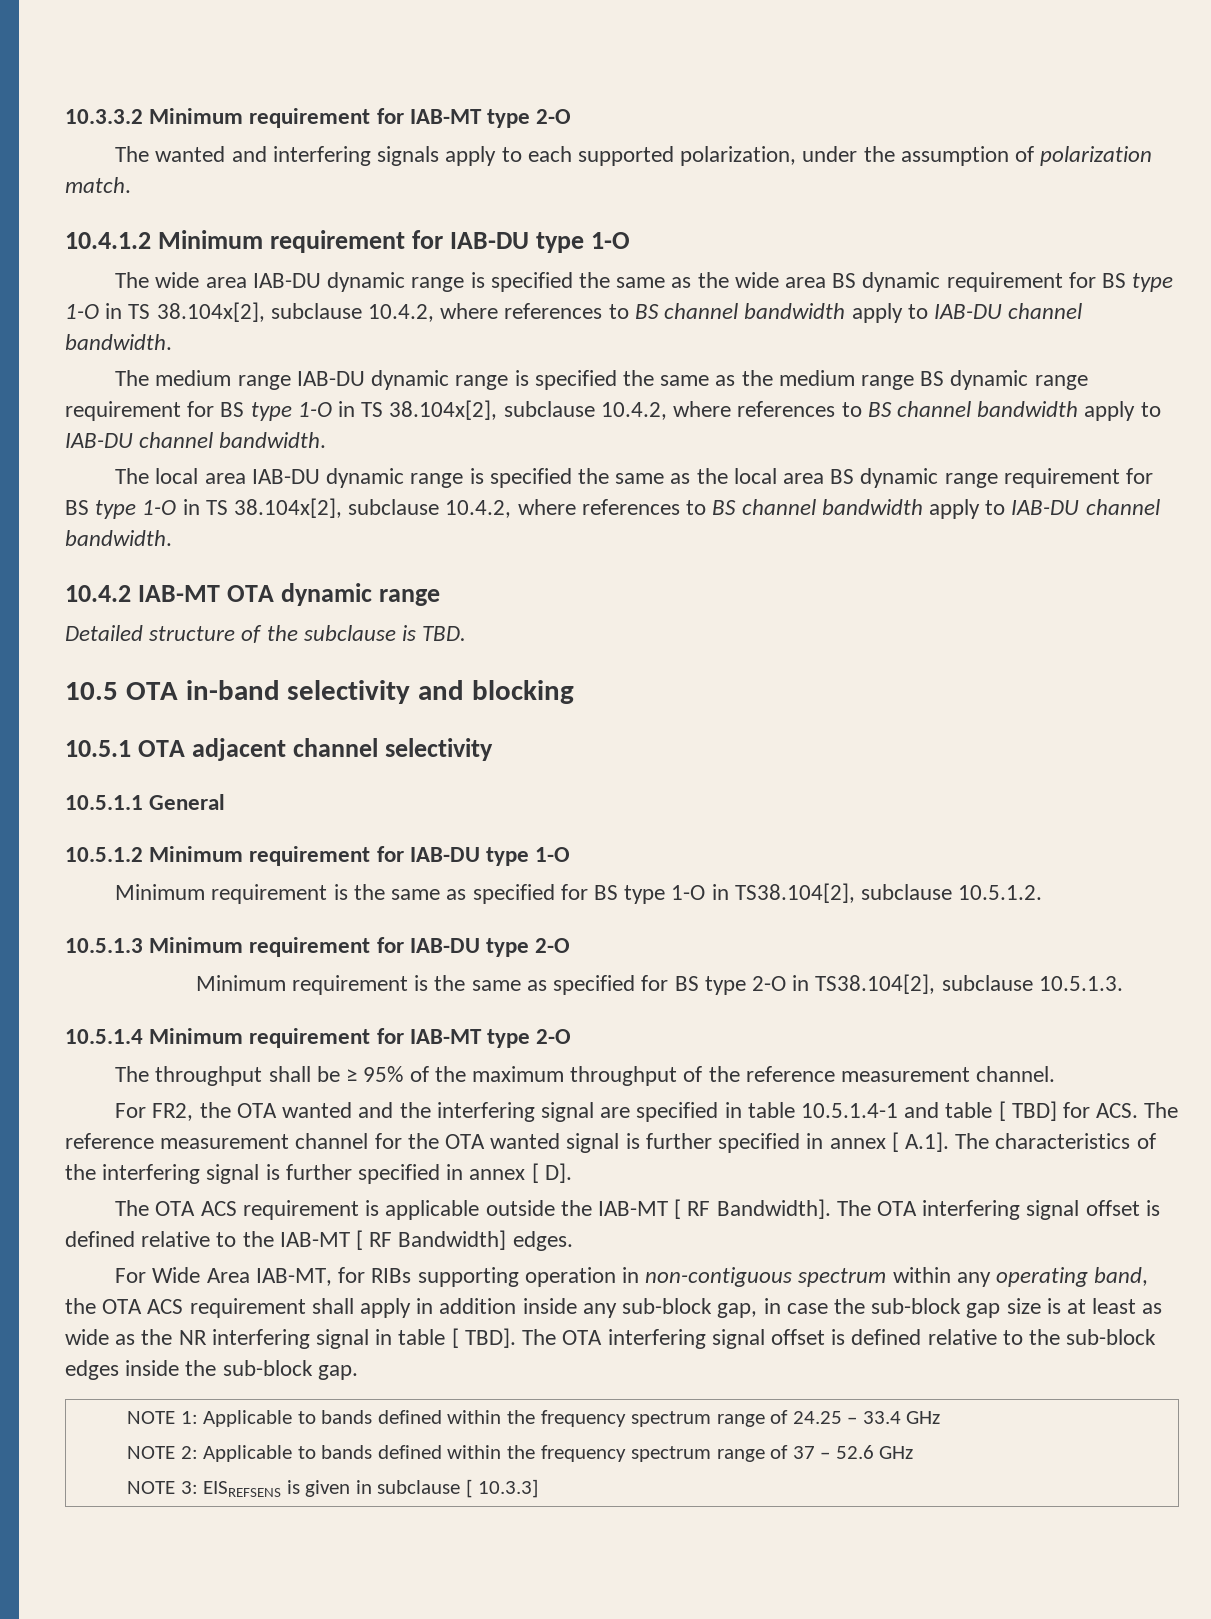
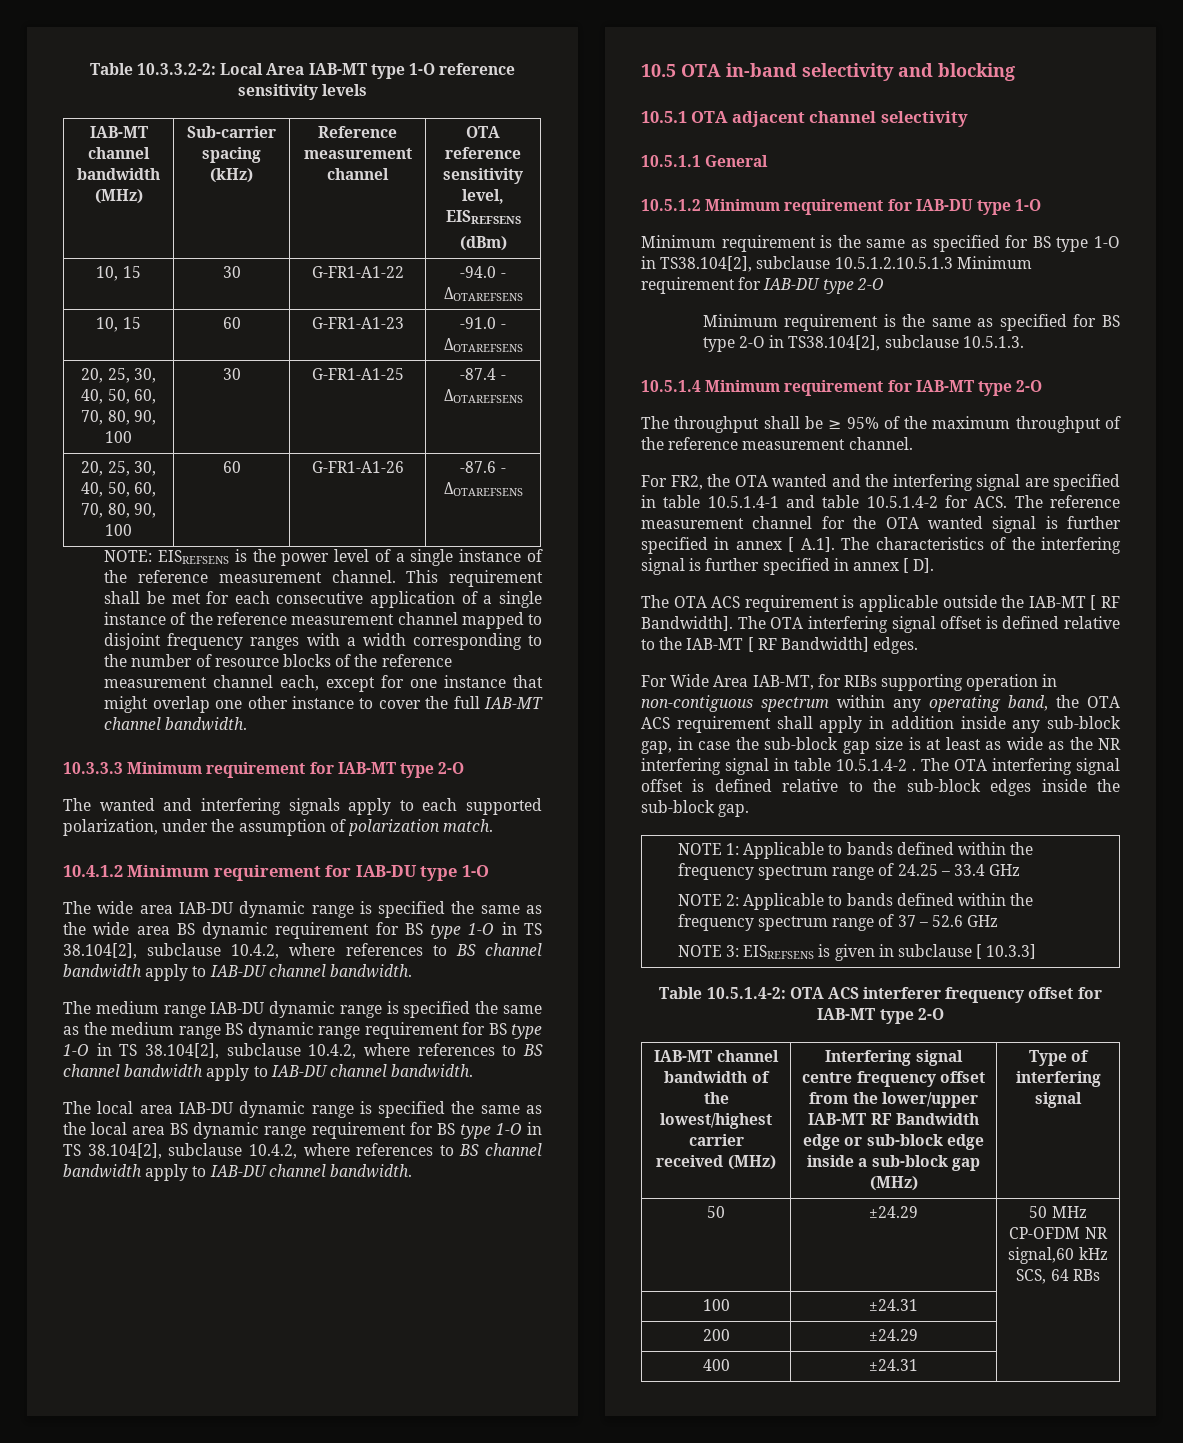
[65,109,143,124] 10.3.3.2 -> [89,63,516,79] [237,84,368,100] [89,126,148,138] [88,147,150,159] [77,168,160,180] [94,189,143,204] [187,126,276,138] [202,147,261,163] [210,168,253,183] [318,126,397,138] [303,148,412,159] [327,168,389,180] [466,126,500,138] [445,147,521,159] [443,168,523,184] [462,189,504,204] [445,210,521,224] [459,236,507,251] [96,266,141,281] [222,266,241,278] [311,266,404,278] [460,266,506,278] [443,287,523,301] [96,317,141,332] [222,317,241,329] [311,317,404,329] [460,317,506,329] [443,338,523,352] [81,368,156,383] [81,389,156,404] [81,410,156,425] [105,431,132,443] [222,368,241,380] [311,368,404,380] [460,368,506,380] [443,389,523,403] [81,461,156,476] [81,482,156,497] [81,503,156,518] [105,524,132,536] [222,461,241,473] [311,461,404,473] [460,461,506,473] [443,482,523,496] [104,549,543,566] [104,570,543,587] [104,591,542,608] [104,612,542,629] [104,633,542,650] [104,654,452,667] [104,675,544,692] [104,696,543,713] [104,717,248,731] [63,762,123,774] Table 10.3.3.2-2: Local Area IAB-MT type 1-O reference sensitivity levels // IAB-MT channel bandwidth (MHz) | Sub-carrier spacing (kHz) | Reference measurement channel | OTA reference sensitivity level, EISREFSENS // (dBm) // 10, 15 | 30 | G-FR1-A1-22 | -94.0 - ΔOTAREFSENS // 10, 15 | 60 | G-FR1-A1-23 | -91.0 - ΔOTAREFSENS // 20, 25, 30, 40, 50, 60, 70, 80, 90, 100 | 30 | G-FR1-A1-25 | -87.4 - ΔOTAREFSENS // 20, 25, 30, 40, 50, 60, 70, 80, 90, 100 | 60 | G-FR1-A1-26 | -87.6 - ΔOTAREFSENS // NOTE: EISREFSENS is the power level of a single instance of the reference measurement channel. This requirement shall be met for each consecutive application of a single instance of the reference measurement channel mapped to disjoint frequency ranges with a width corresponding to the number of resource blocks of the reference measurement channel each, except for one instance that might overlap one other instance to cover the full IAB-MT channel bandwidth. // 10.3.3.3
[156,302,265,322] 38.104x[2], -> [63,943,137,959] 38.104[2],
[389,400,498,420] 38.104x[2], -> [145,1043,219,1059] 38.104[2],
[234,498,343,518] 38.104x[2], -> [87,1143,162,1159] 38.104[2],
[65,583,441,606] [65,625,467,643] // 10.4.2 IAB-MT OTA dynamic range // Detailed structure of the subclause is TBD. -> (412, 1171) none
[958,885,1043,900] [65,938,143,953] 10.5.1.2. // 10.5.1.3 -> [834,257,953,269] 10.5.1.2.10.5.1.3
[998,1101,1057,1121] [ TBD] -> [866,496,938,508] 10.5.1.4-2
[451,1328,516,1348] [ TBD]. -> [836,759,916,771] 10.5.1.4-2 .
(538, 1488) none -> [659,987,1102,1003] [817,1008,944,1024] [654,1050,779,1062] [664,1071,770,1083] [703,1092,729,1104] [660,1113,772,1129] [688,1134,744,1146] [656,1155,776,1170] [825,1050,963,1066] [802,1071,985,1087] [809,1092,978,1108] [808,1113,979,1125] [803,1134,984,1150] [807,1155,980,1171] [869,1176,918,1191] [1028,1050,1090,1066] [1015,1071,1101,1087] [1035,1092,1082,1108] [707,1206,725,1218] [869,1206,918,1218] [1029,1206,1087,1218] [1009,1227,1108,1239] [1008,1247,1108,1264] [1016,1269,1100,1284] [702,1299,730,1311] [869,1299,918,1311] [702,1329,730,1341] [869,1329,918,1341] [702,1359,730,1371] [869,1359,918,1371] // Table 10.5.1.4-2: OTA ACS interferer frequency offset for IAB-MT type 2-O // IAB-MT channel bandwidth of the lowest/highest carrier received (MHz) | Interfering signal centre frequency offset from the lower/upper IAB-MT RF Bandwidth edge or sub-block edge inside a sub-block gap (MHz) | Type of interfering signal // 50 | ±24.29 | 50 MHz CP-OFDM NR signal,60 kHz SCS, 64 RBs // 100 | ±24.31 | // 200 | ±24.29 | // 400 | ±24.31 |

